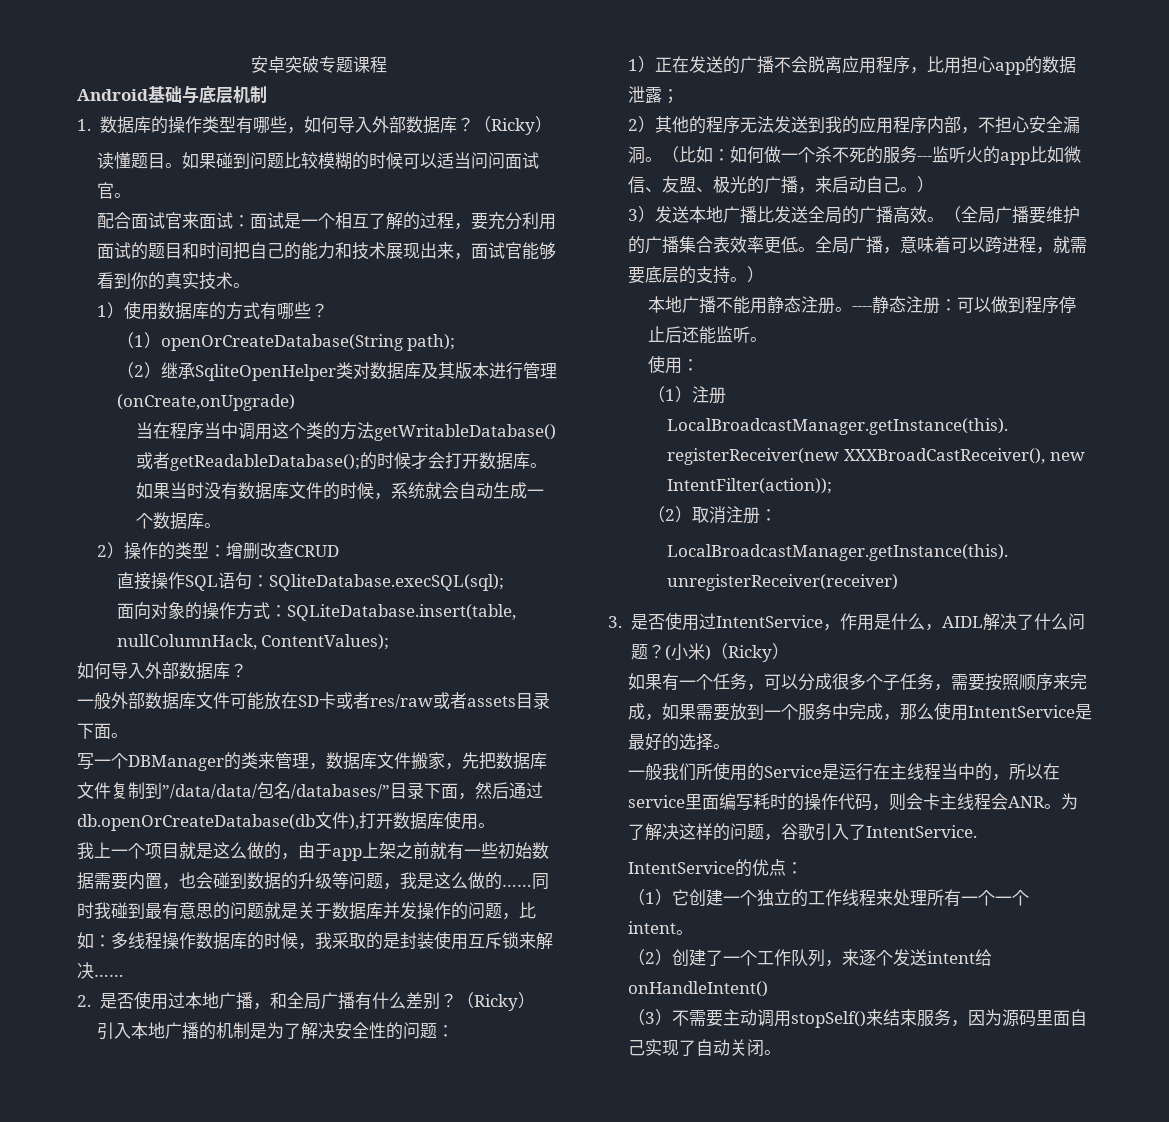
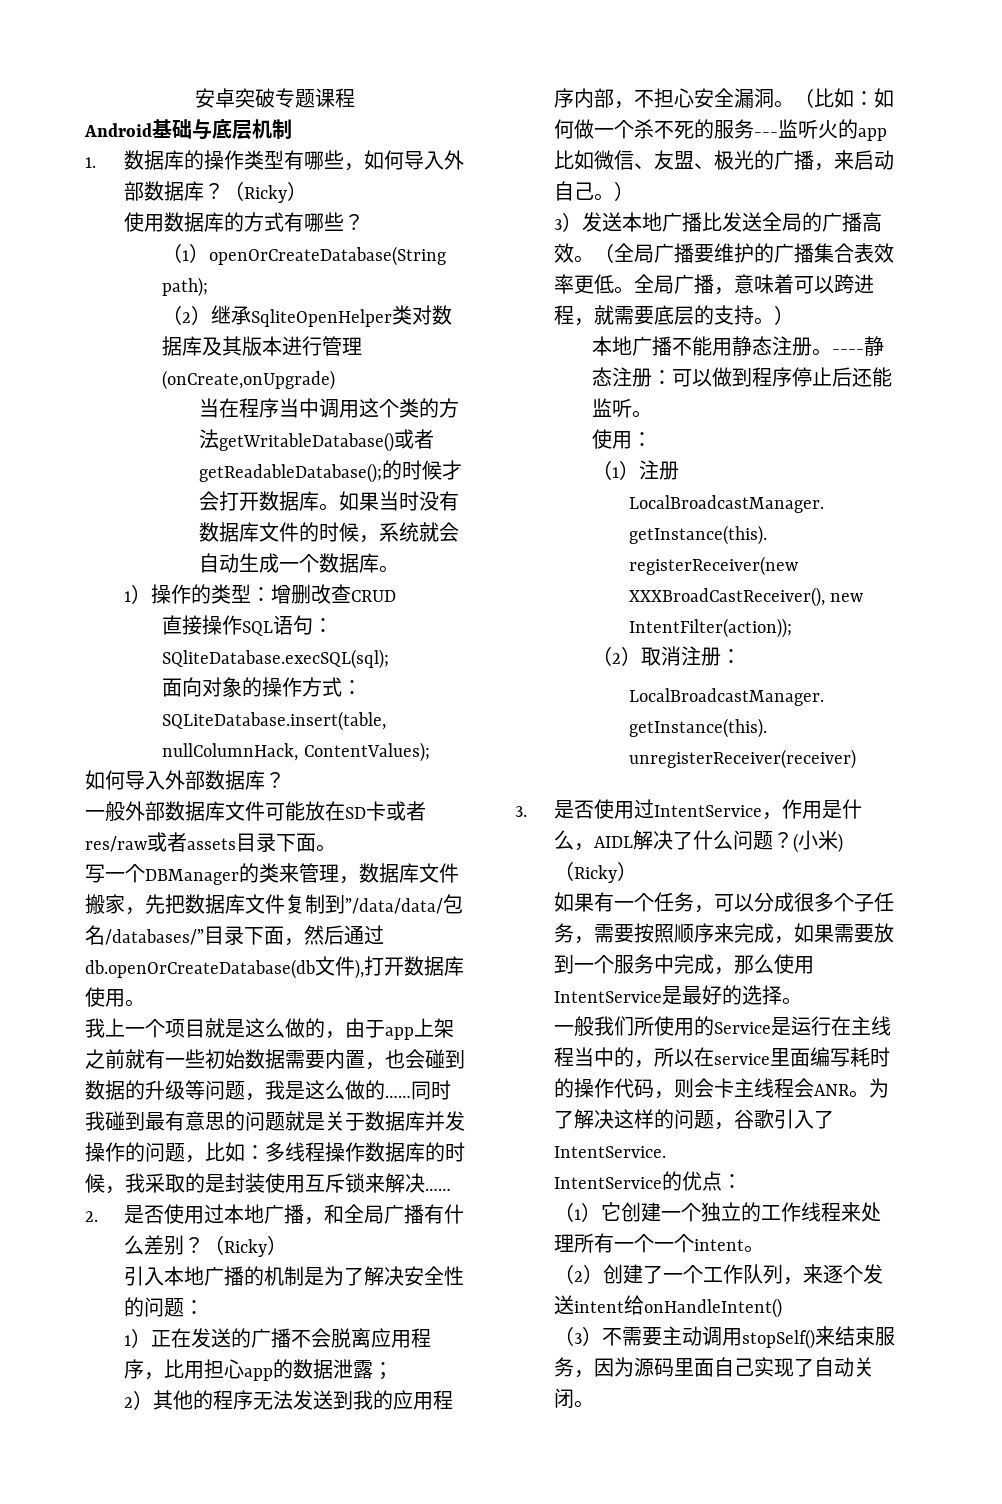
[96,152,539,170] [96,182,131,199] [96,212,556,230] [96,242,556,260] [96,272,250,290] [96,302,124,319] 读懂题目。如果碰到问题比较模糊的时候可以适当问问面试官。 // 配合面试官来面试：面试是一个相互了解的过程，要充分利用面试的题目和时间把自己的能力和技术展现出来，面试官能够看到你的真实技术。 // 1） -> (307, 191) none
[96,545,107,557] 2 -> [123,591,131,602] 1

